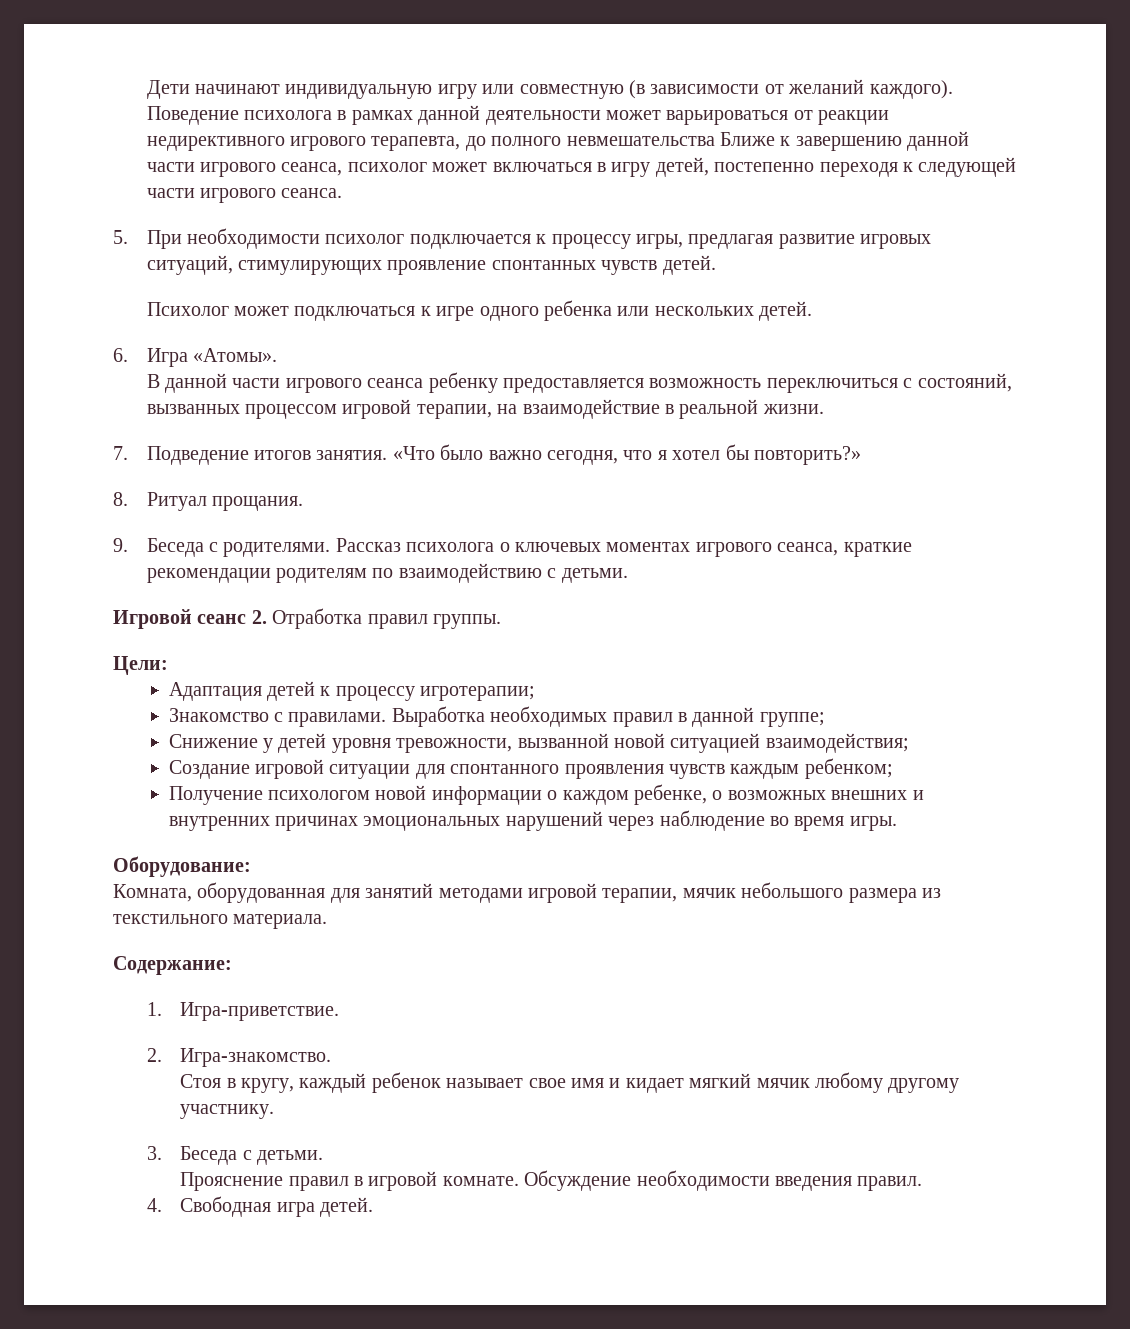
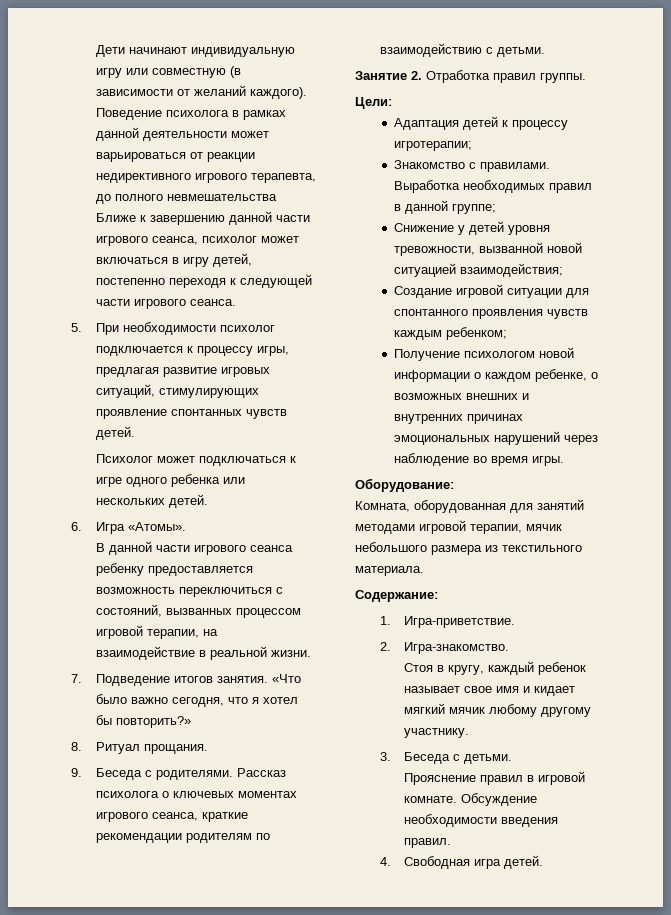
[113,609,247,629] Игровой сеанс -> [355,71,407,80] Занятие

